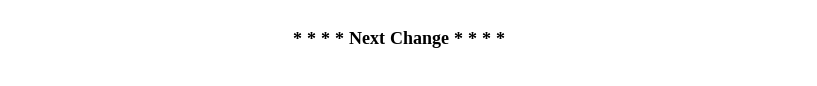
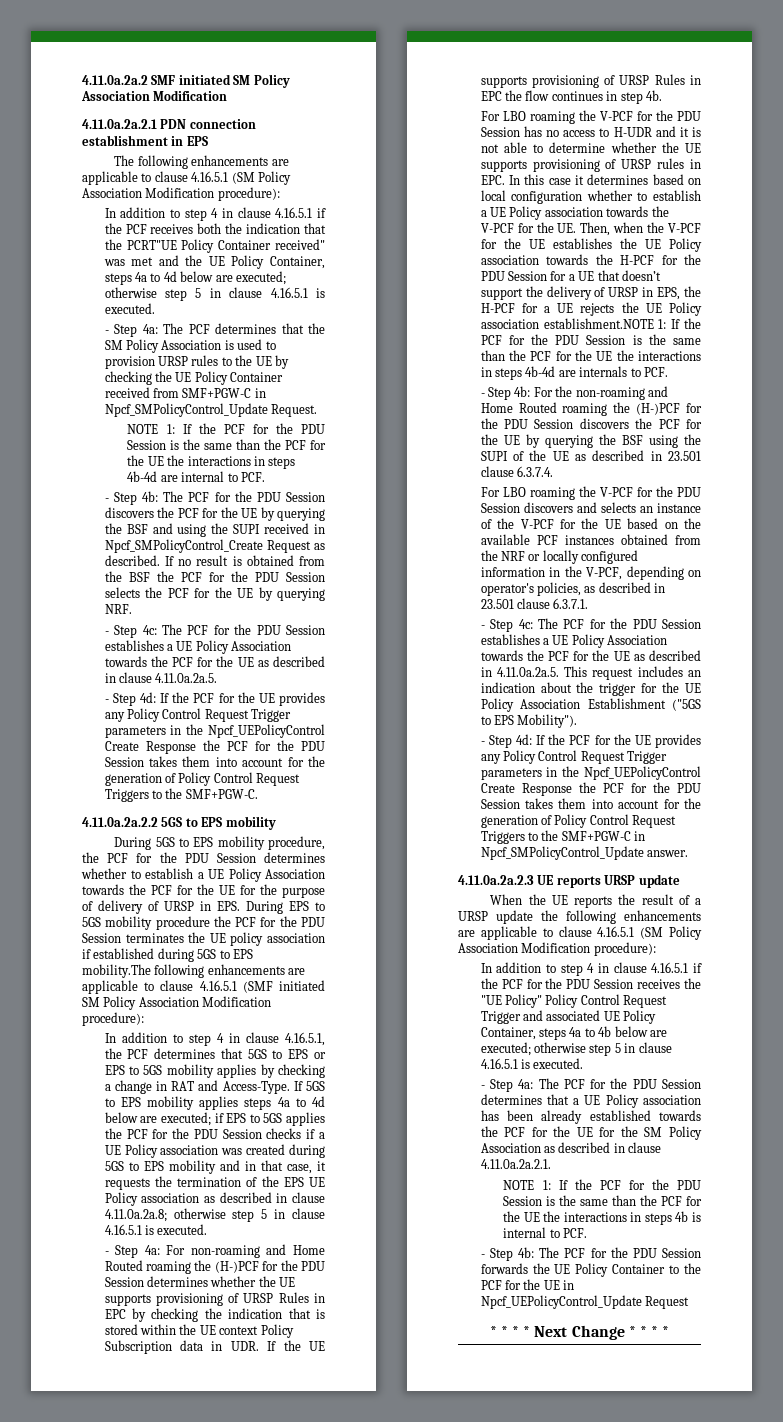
(293, 38) none -> [82,74,290,88] [81,90,228,101] [82,119,256,129] [82,135,208,146] [114,155,289,169] [82,171,291,185] [82,187,280,201] [104,207,326,221] [104,223,326,234] [104,239,325,253] [103,255,325,269] [104,271,286,285] [104,287,325,301] [104,303,155,314] [104,323,325,337] [104,339,276,353] [104,355,289,369] [104,371,284,385] [104,387,266,398] [104,403,318,417] [127,423,325,434] [127,439,326,450] [127,455,296,469] [127,471,265,482] [104,491,325,505] [104,507,325,521] [104,523,325,537] [104,539,325,553] [104,555,326,566] [104,571,325,582] [104,587,325,601] [104,604,132,614] [104,624,325,638] [104,640,292,654] [104,656,325,667] [104,672,218,683] [104,692,325,706] [104,708,292,722] [104,724,325,738] [104,740,325,754] [104,756,325,767] [104,772,301,786] [104,788,258,802] [82,816,276,830] [114,836,325,850] [82,852,325,863] [81,868,325,882] [82,884,325,898] [82,900,325,914] [82,916,325,930] [82,932,325,946] [82,948,253,962] [82,964,306,978] [82,980,325,994] [82,996,272,1010] [82,1012,144,1026] [104,1032,326,1046] [104,1048,326,1059] [104,1064,325,1078] [104,1080,325,1094] [104,1096,325,1110] [104,1112,325,1126] [104,1128,325,1139] [104,1144,325,1158] [104,1160,326,1174] [104,1176,326,1190] [104,1192,325,1206] [104,1208,325,1222] [104,1224,208,1235] [104,1244,325,1258] [104,1260,325,1274] [104,1276,296,1287] [104,1292,325,1306] [104,1308,325,1322] [104,1324,294,1338] [104,1340,325,1354] [480,74,701,88] [480,90,662,104] [480,110,701,124] [480,126,701,137] [480,142,701,153] [480,158,701,172] [480,174,701,185] [480,190,701,204] [480,206,669,220] [480,222,701,236] [480,238,702,252] [480,254,701,265] [480,270,661,281] [480,286,701,300] [480,302,702,316] [480,318,701,329] [480,334,701,345] [480,350,701,361] [480,366,668,380] [480,386,668,400] [480,402,702,416] [480,418,702,429] [480,434,701,448] [480,450,701,461] [480,466,554,477] [480,486,701,500] [480,502,701,513] [480,518,701,529] [480,534,701,545] [480,550,639,564] [480,566,701,580] [480,582,666,596] [480,598,589,609] [480,618,701,632] [480,634,668,648] [480,650,701,661] [480,666,701,680] [480,682,701,696] [480,698,701,712] [480,714,578,728] [480,734,701,748] [480,750,668,764] [480,766,701,780] [480,782,701,796] [480,798,701,809] [480,814,677,828] [480,830,646,844] [480,846,689,860] [458,874,680,888] [490,894,701,908] [458,910,701,924] [458,926,702,940] [458,942,656,956] [480,962,702,976] [480,978,701,989] [480,994,668,1008] [480,1010,657,1024] [480,1026,667,1040] [480,1042,672,1056] [480,1058,584,1069] [480,1078,701,1092] [480,1094,701,1108] [480,1110,701,1124] [480,1126,702,1140] [480,1142,662,1153] [480,1159,551,1169] [503,1179,701,1190] [503,1195,702,1206] [503,1211,701,1225] [503,1227,588,1238] [480,1247,701,1261] [480,1263,701,1277] [480,1279,575,1290] [480,1295,690,1309] 4.11.0a.2a.2 SMF initiated SM Policy Association Modification // 4.11.0a.2a.2.1 PDN connection establishment in EPS // The following enhancements are applicable to clause 4.16.5.1 (SM Policy Association Modification procedure): // In addition to step 4 in clause 4.16.5.1 if the PCF receives both the indication that the PCRT"UE Policy Container received" was met and the UE Policy Container, steps 4a to 4d below are executed; otherwise step 5 in clause 4.16.5.1 is executed. // - Step 4a: The PCF determines that the SM Policy Association is used to provision URSP rules to the UE by checking the UE Policy Container received from SMF+PGW-C in Npcf_SMPolicyControl_Update Request. // NOTE 1: If the PCF for the PDU Session is the same than the PCF for the UE the interactions in steps 4b-4d are internal to PCF. // - Step 4b: The PCF for the PDU Session discovers the PCF for the UE by querying the BSF and using the SUPI received in Npcf_SMPolicyControl_Create Request as described. If no result is obtained from the BSF the PCF for the PDU Session selects the PCF for the UE by querying NRF. // - Step 4c: The PCF for the PDU Session establishes a UE Policy Association towards the PCF for the UE as described in clause 4.11.0a.2a.5. // - Step 4d: If the PCF for the UE provides any Policy Control Request Trigger parameters in the Npcf_UEPolicyControl Create Response the PCF for the PDU Session takes them into account for the generation of Policy Control Request Triggers to the SMF+PGW-C. // 4.11.0a.2a.2.2 5GS to EPS mobility // During 5GS to EPS mobility procedure, the PCF for the PDU Session determines whether to establish a UE Policy Association towards the PCF for the UE for the purpose of delivery of URSP in EPS. During EPS to 5GS mobility procedure the PCF for the PDU Session terminates the UE policy association if established during 5GS to EPS mobility.The following enhancements are applicable to clause 4.16.5.1 (SMF initiated SM Policy Association Modification procedure): // In addition to step 4 in clause 4.16.5.1, the PCF determines that 5GS to EPS or EPS to 5GS mobility applies by checking a change in RAT and Access-Type. If 5GS to EPS mobility applies steps 4a to 4d below are executed; if EPS to 5GS applies the PCF for the PDU Session checks if a UE Policy association was created during 5GS to EPS mobility and in that case, it requests the termination of the EPS UE Policy association as described in clause 4.11.0a.2a.8; otherwise step 5 in clause 4.16.5.1 is executed. // - Step 4a: For non-roaming and Home Routed roaming the (H-)PCF for the PDU Session determines whether the UE supports provisioning of URSP Rules in EPC by checking the indication that is stored within the UE context Policy Subscription data in UDR. If the UE supports provisioning of URSP Rules in EPC the flow continues in step 4b. // For LBO roaming the V-PCF for the PDU Session has no access to H-UDR and it is not able to determine whether the UE supports provisioning of URSP rules in EPC. In this case it determines based on local configuration whether to establish a UE Policy association towards the V-PCF for the UE. Then, when the V-PCF for the UE establishes the UE Policy association towards the H-PCF for the PDU Session for a UE that doesn’t support the delivery of URSP in EPS, the H-PCF for a UE rejects the UE Policy association establishment.NOTE 1: If the PCF for the PDU Session is the same than the PCF for the UE the interactions in steps 4b-4d are internals to PCF. // - Step 4b: For the non-roaming and Home Routed roaming the (H-)PCF for the PDU Session discovers the PCF for the UE by querying the BSF using the SUPI of the UE as described in 23.501 clause 6.3.7.4. // For LBO roaming the V-PCF for the PDU Session discovers and selects an instance of the V-PCF for the UE based on the available PCF instances obtained from the NRF or locally configured information in the V-PCF, depending on operator's policies, as described in 23.501 clause 6.3.7.1. // - Step 4c: The PCF for the PDU Session establishes a UE Policy Association towards the PCF for the UE as described in 4.11.0a.2a.5. This request includes an indication about the trigger for the UE Policy Association Establishment ("5GS to EPS Mobility"). // - Step 4d: If the PCF for the UE provides any Policy Control Request Trigger parameters in the Npcf_UEPolicyControl Create Response the PCF for the PDU Session takes them into account for the generation of Policy Control Request Triggers to the SMF+PGW-C in Npcf_SMPolicyControl_Update answer. // 4.11.0a.2a.2.3 UE reports URSP update // When the UE reports the result of a URSP update the following enhancements are applicable to clause 4.16.5.1 (SM Policy Association Modification procedure): // In addition to step 4 in clause 4.16.5.1 if the PCF for the PDU Session receives the "UE Policy" Policy Control Request Trigger and associated UE Policy Container, steps 4a to 4b below are executed; otherwise step 5 in clause 4.16.5.1 is executed. // - Step 4a: The PCF for the PDU Session determines that a UE Policy association has been already established towards the PCF for the UE for the SM Policy Association as described in clause 4.11.0a.2a.2.1. // NOTE 1: If the PCF for the PDU Session is the same than the PCF for the UE the interactions in steps 4b is internal to PCF. // - Step 4b: The PCF for the PDU Session forwards the UE Policy Container to the PCF for the UE in Npcf_UEPolicyControl_Update Request //

